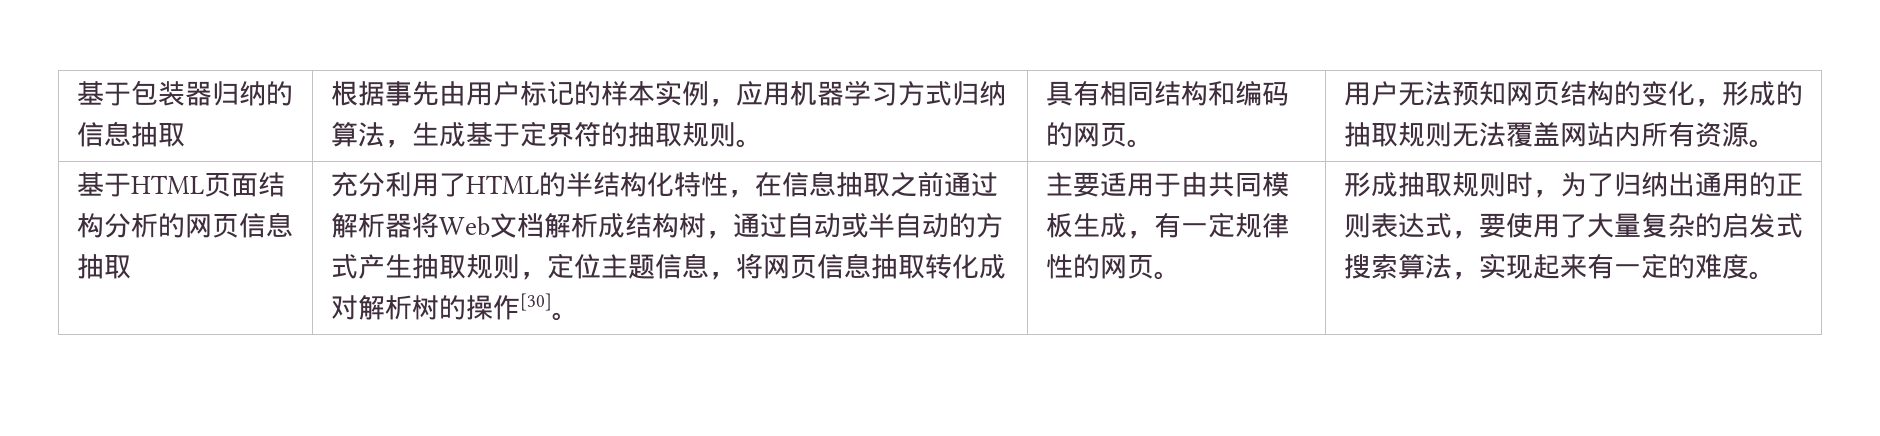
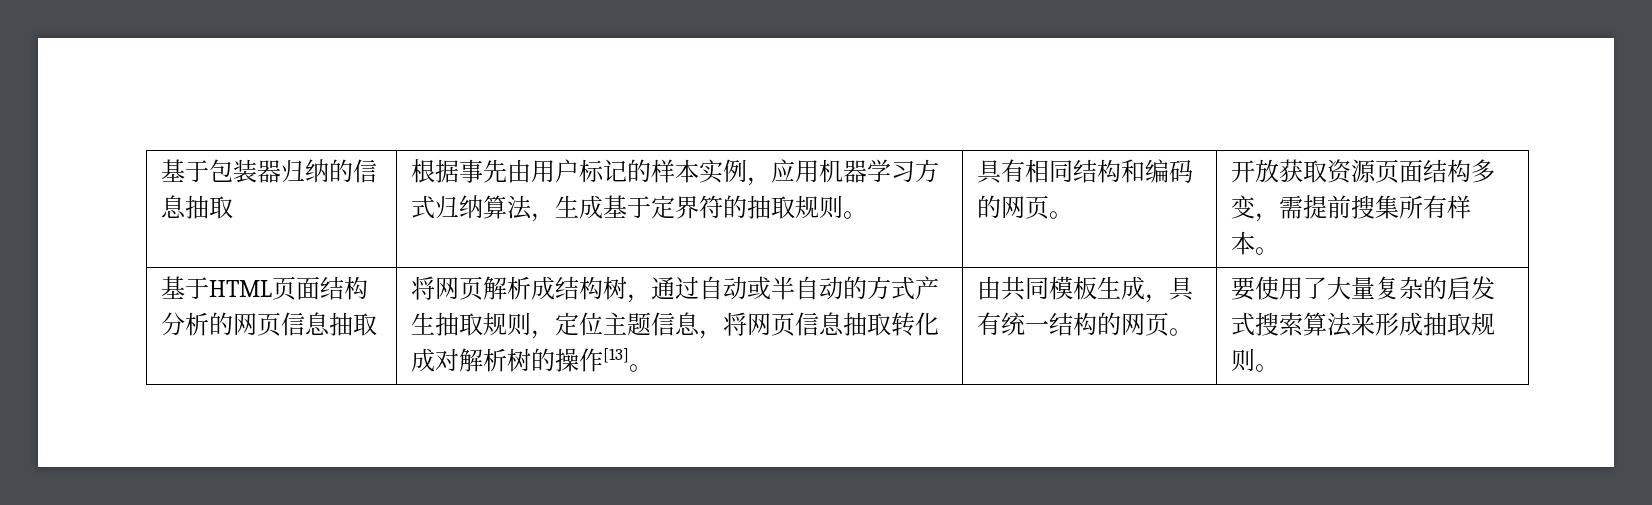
[1343,81,1803,107] [1343,122,1749,147] 用户无法预知网页结构的变化，形成的抽取规则无法覆盖网站内所有资源 -> [1230,159,1495,184] [1230,195,1471,222] [1230,231,1255,255] 开放获取资源页面结构多变，需提前搜集所有样本
[330,171,998,198] [330,212,544,238] 充分利用了HTML的半结构化特性，在信息抽取之前通过解析器将Web文档 -> [410,276,483,300] 将网页
[519,293,552,311] [551,312,579,321] [1045,172,1181,197] [30]。 | 主要适用于 -> [602,348,629,363] [628,364,653,372] [13]。 |
[1153,212,1289,238] [1045,254,1181,280] [1343,172,1803,198] [1343,213,1479,239] 有一定规律性的网页。 | 形成抽取规则时，为了归纳出通用的正则表达式， -> [1168,277,1194,301] [976,312,1193,336] 具有统一结构的网页。 |
[1451,253,1749,280] ，实现起来有一定的难度 -> [1350,312,1495,336] [1230,348,1255,372] 来形成抽取规则

